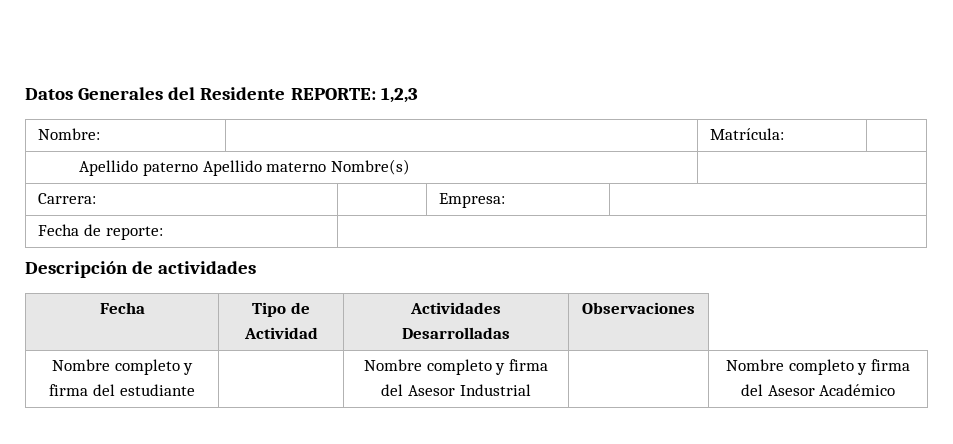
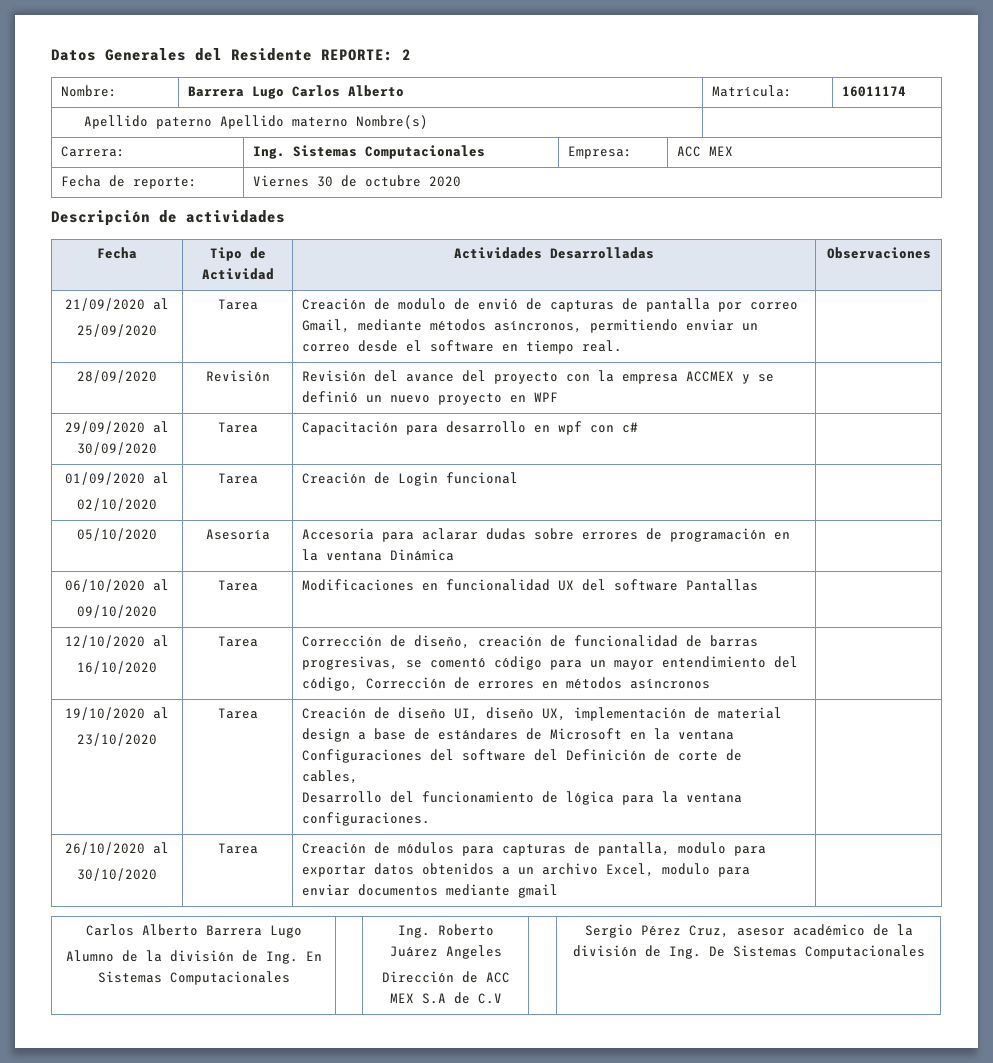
[380,87,418,103] 1,2,3 -> [402,49,411,60] 2
(101, 134) none -> [188,85,405,99] Barrera Lugo Carlos Alberto
(785, 134) none -> [842,86,907,97] 16011174
(97, 198) none -> [253,145,486,159] Ing. Sistemas Computacionales
(506, 200) none -> [677,146,734,157] ACC MEX
(163, 233) none -> [253,175,462,187] Viernes 30 de octubre 2020
[51,359,194,375] [49,384,195,396] [364,359,548,375] [381,384,531,396] [726,359,910,375] [740,384,896,396] Nombre completo y firma del estudiante | | Nombre completo y firma del Asesor Industrial | | Nombre completo y firma del Asesor Académico -> [65,298,169,311] [77,324,157,337] [217,299,258,310] [302,298,799,312] [302,319,759,333] [302,340,623,354] [77,370,157,383] [205,370,270,382] [302,370,775,384] [302,391,559,405] [65,421,169,434] [77,442,157,455] [217,422,258,433] [302,421,639,435] [65,472,169,485] [77,498,157,511] [217,473,258,484] [302,472,519,486] [77,528,157,541] [205,529,270,540] [302,528,791,542] [302,549,455,561] [65,579,169,592] [77,605,157,618] [217,580,258,591] [302,579,759,591] [65,635,169,648] [77,661,157,674] [217,636,258,647] [302,635,759,649] [302,656,799,670] [302,677,711,691] [65,707,169,720] [77,733,157,746] [217,708,258,719] [302,707,783,721] [302,728,735,742] [302,749,743,763] [302,770,359,784] [302,791,743,805] [302,812,431,826] [65,842,169,855] [77,868,157,881] [217,843,258,854] [302,842,767,856] [302,863,751,877] [302,884,559,898] [85,924,302,938] [65,950,322,964] [97,971,290,985] [397,924,494,938] [389,945,502,959] [381,971,510,983] [389,992,502,1004] [584,924,913,938] [572,945,925,959] 21/09/2020 al // 25/09/2020 | Tarea | Creación de modulo de envió de capturas de pantalla por correo Gmail, mediante métodos asíncronos, permitiendo enviar un correo desde el software en tiempo real. | // 28/09/2020 | Revisión | Revisión del avance del proyecto con la empresa ACCMEX y se definió un nuevo proyecto en WPF | // 29/09/2020 al 30/09/2020 | Tarea | Capacitación para desarrollo en wpf con c# | // 01/09/2020 al // 02/10/2020 | Tarea | Creación de Login funcional | // 05/10/2020 | Asesoría | Accesoria para aclarar dudas sobre errores de programación en la ventana Dinámica | // 06/10/2020 al // 09/10/2020 | Tarea | Modificaciones en funcionalidad UX del software Pantallas | // 12/10/2020 al // 16/10/2020 | Tarea | Corrección de diseño, creación de funcionalidad de barras progresivas, se comentó código para un mayor entendimiento del código, Corrección de errores en métodos asíncronos | // 19/10/2020 al // 23/10/2020 | Tarea | Creación de diseño UI, diseño UX, implementación de material design a base de estándares de Microsoft en la ventana Configuraciones del software del Definición de corte de cables, // Desarrollo del funcionamiento de lógica para la ventana configuraciones. | // 26/10/2020 al // 30/10/2020 | Tarea | Creación de módulos para capturas de pantalla, modulo para exportar datos obtenidos a un archivo Excel, modulo para enviar documentos mediante gmail | // Carlos Alberto Barrera Lugo // Alumno de la división de Ing. En Sistemas Computacionales | | Ing. Roberto Juárez Angeles // Dirección de ACC MEX S.A de C.V | | Sergio Pérez Cruz, asesor académico de la división de Ing. De Sistemas Computacionales

